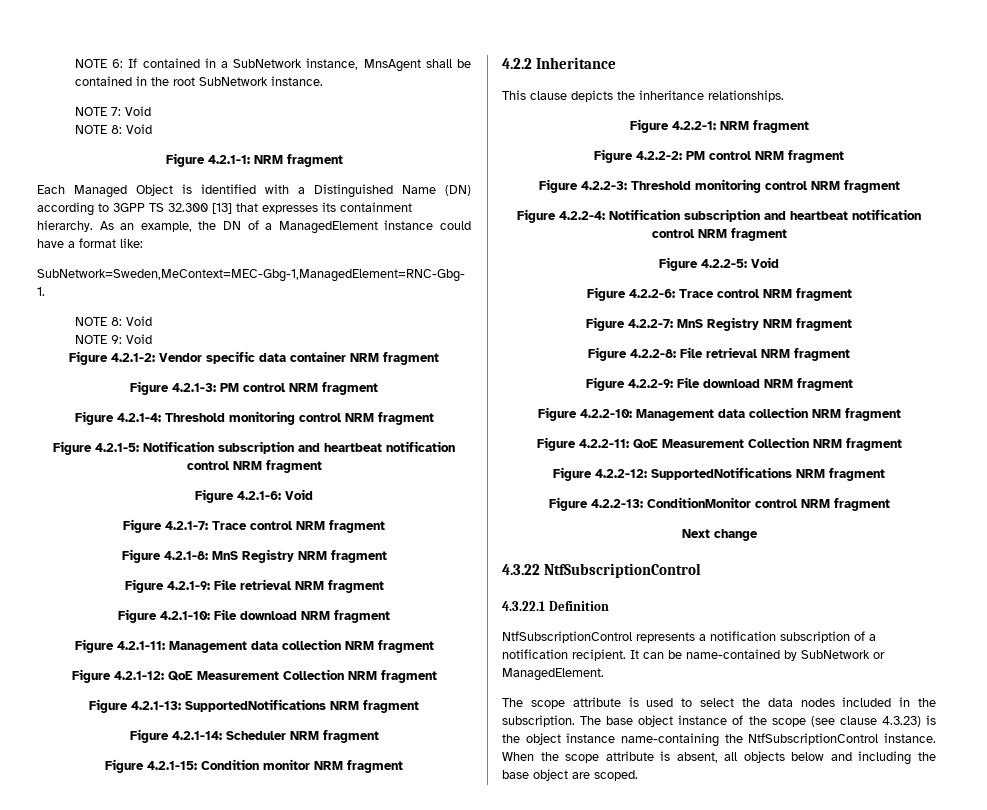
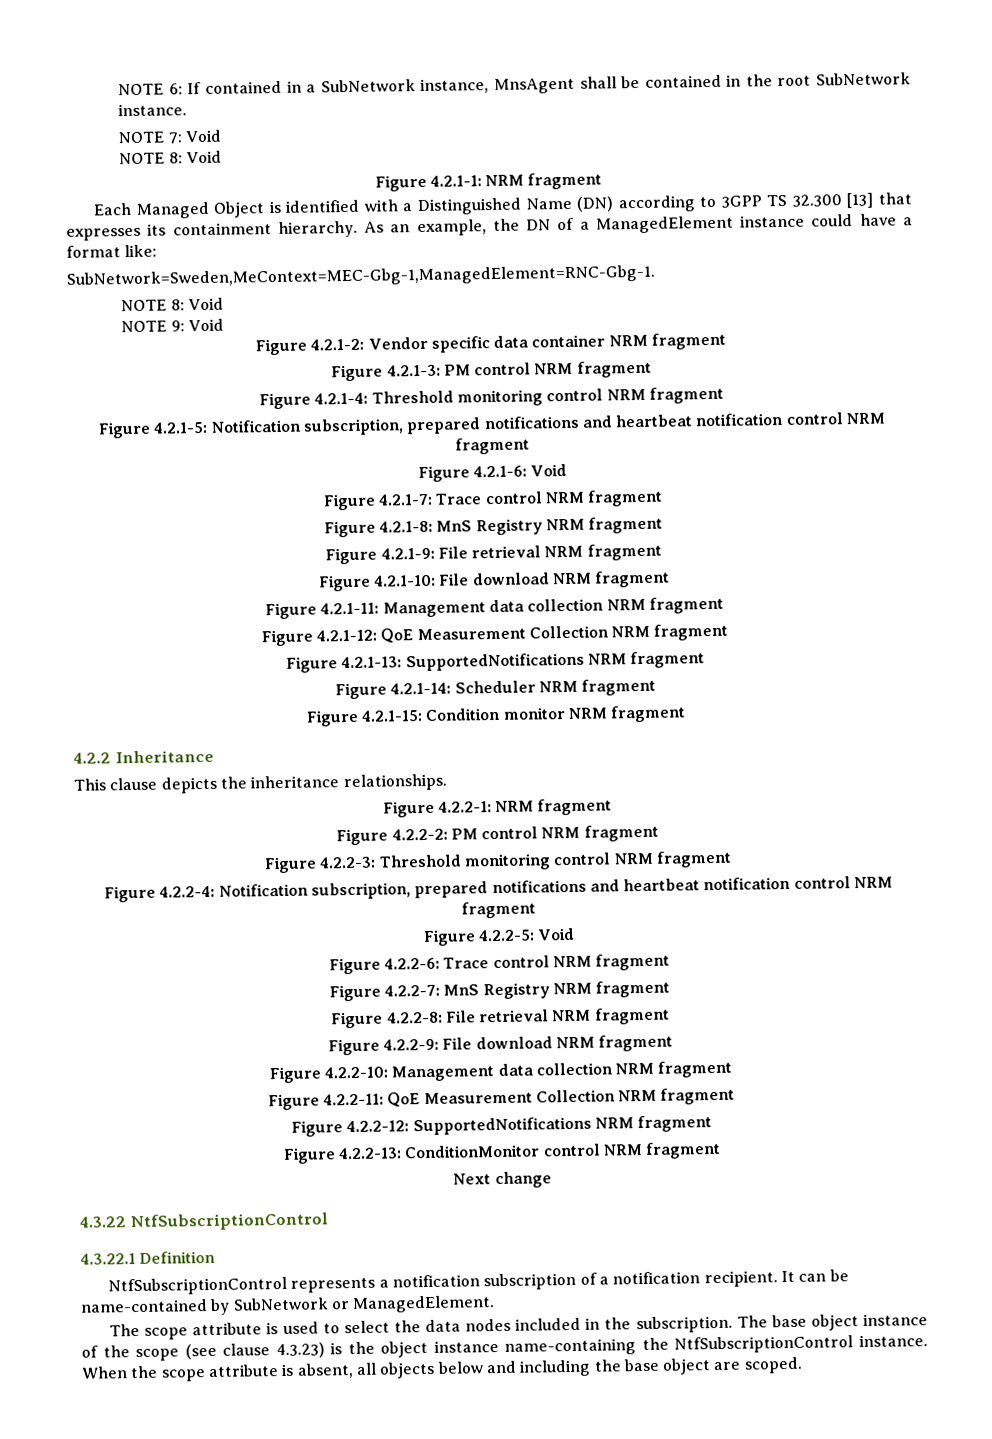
[218,441,294,454] subscription -> [302,415,579,436] subscription, prepared notifications
[684,209,760,222] subscription -> [310,879,587,900] subscription, prepared notifications

